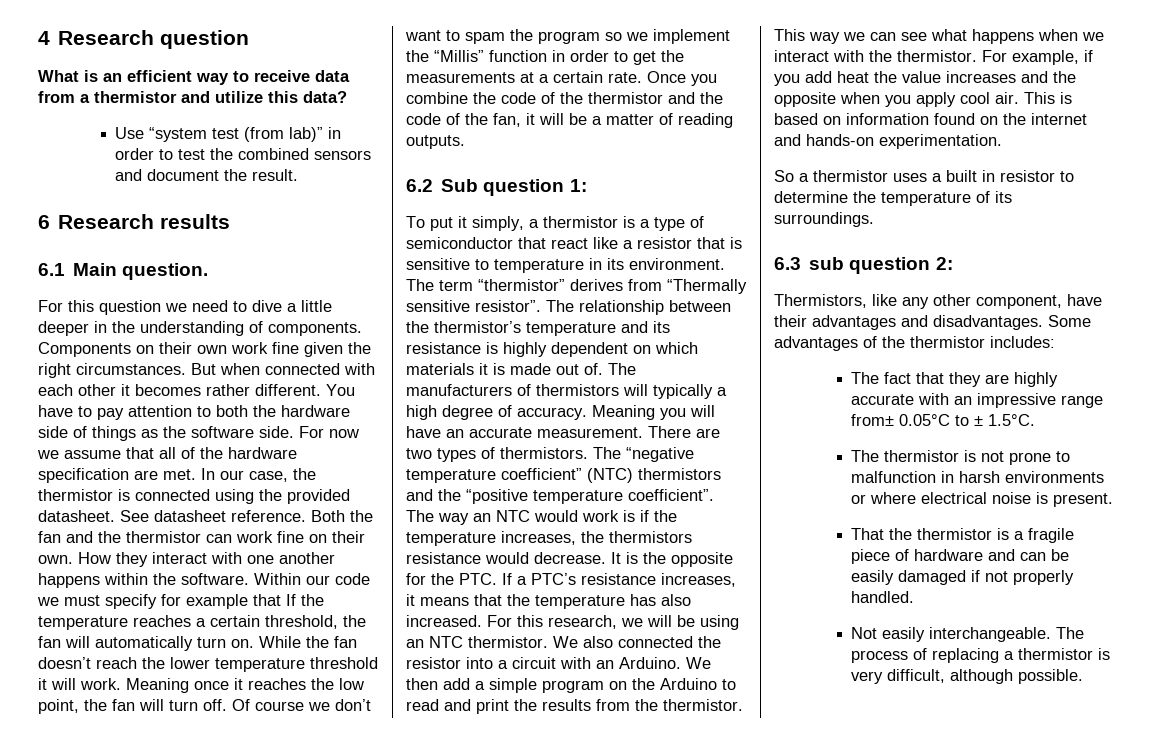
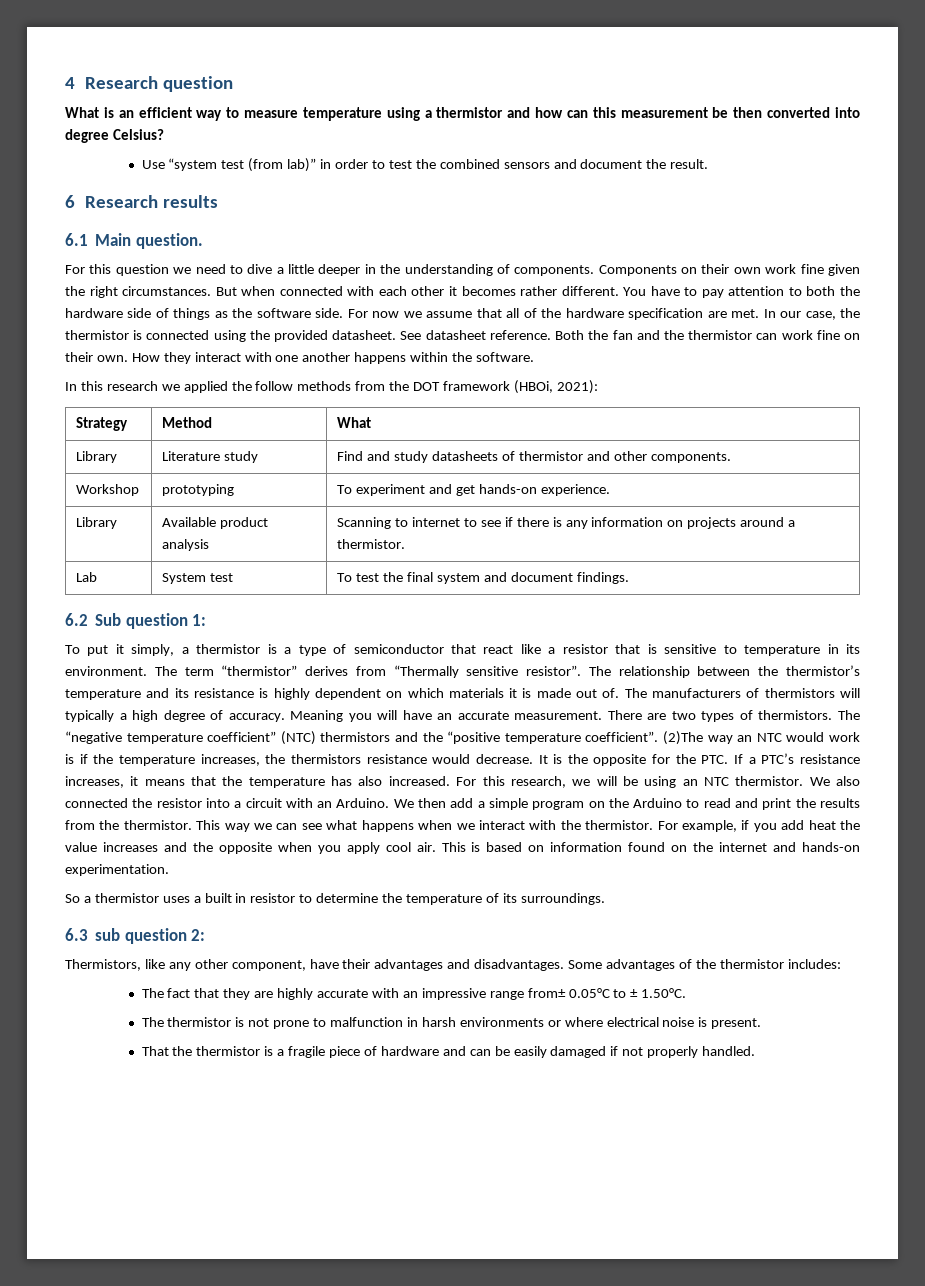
[254,70,350,82] [38,91,347,103] receive data from a thermistor and utilize this data? -> [244,107,861,121] [65,129,164,143] measure temperature using a thermistor and how can this measurement be then converted into degree Celsius?
[254,573,370,585] [37,594,324,609] [38,615,366,630] [38,636,357,651] [38,657,378,672] [38,678,364,693] [38,699,371,714] [405,29,730,44] [406,50,684,65] [406,71,717,86] [406,92,723,104] [406,113,733,128] [406,135,465,149] Within our code we must specify for example that If the temperature reaches a certain threshold, the fan will automatically turn on. While the fan doesn’t reach the lower temperature threshold it will work. Meaning once it reaches the low point, the fan will turn off. Of course we don’t want to spam the program so we implement the “Millis” function in order to get the measurements at a certain rate. Once you combine the code of the thermistor and the code of the fan, it will be a matter of reading outputs. -> [65,380,598,394] [76,417,129,431] [162,417,213,428] [337,417,372,428] [76,451,118,463] [162,451,259,463] [337,451,731,463] [76,484,140,496] [162,484,235,496] [337,484,610,496] [76,517,118,529] [162,517,269,529] [162,539,210,551] [337,517,796,529] [337,539,406,549] [76,572,98,582] [162,573,234,584] [337,572,629,584] // In this research we applied the follow methods from the DOT framework (HBOi, 2021): // Strategy | Method | What // Library | Literature study | Find and study datasheets of thermistor and other components. // Workshop | prototyping | To experiment and get hands-on experience. // Library | Available product analysis | Scanning to internet to see if there is any information on projects around a thermistor. // Lab | System test | To test the final system and document findings.
[406,510,434,522] The -> [663,731,704,745] (2)The
[988,414,1036,426] 1.5°C. -> [641,988,687,998] 1.50°C.
[851,627,1085,642] [851,648,1111,663] [851,669,1084,684] // Not easily interchangeable. The process of replacing a thermistor is very difficult, although possible. -> (756, 1051) none

